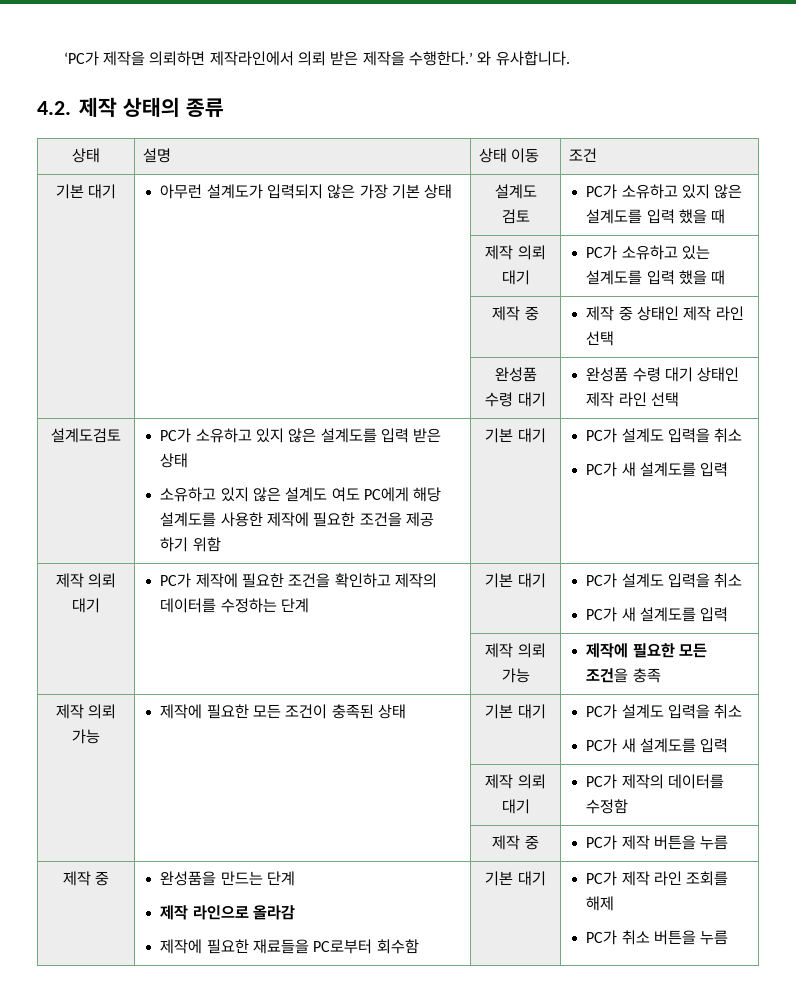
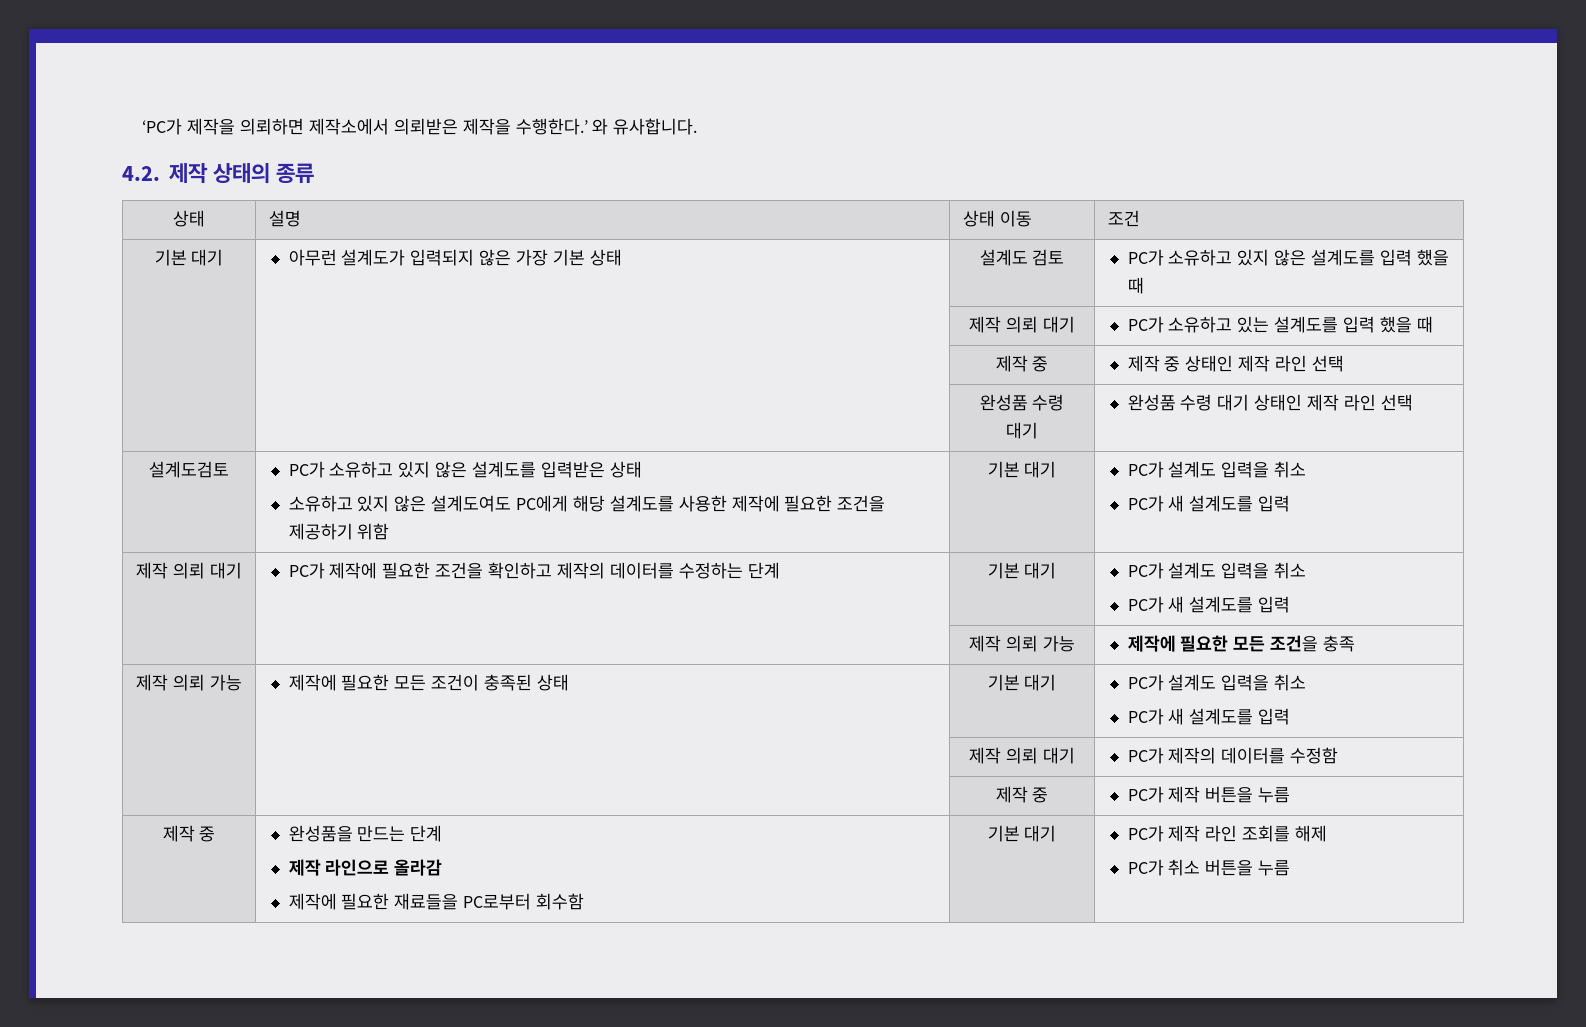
[209,51,359,66] 제작라인에서 의뢰 받은 -> [308,118,458,135] 제작소에서 의뢰받은
[380,428,442,443] 입력 받은 -> [540,461,605,478] 입력받은
[285,487,360,502] 설계도 여도 -> [431,495,512,512] 설계도여도
[405,512,434,527] [160,537,189,552] 제공 하기 -> [288,523,353,540] 제공하기

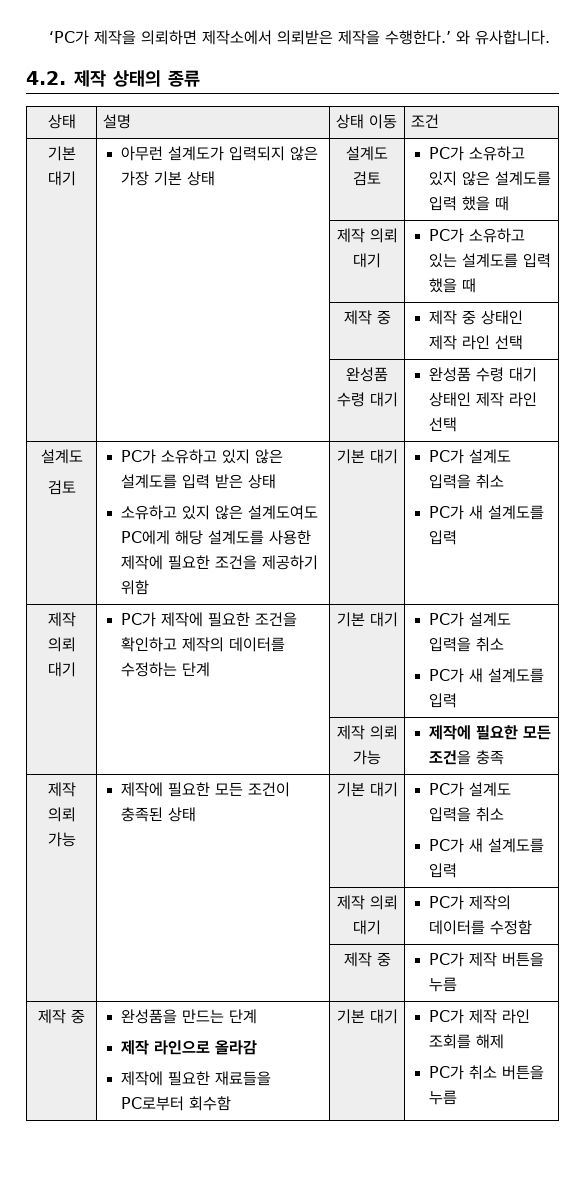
[149,461,229,478] [288,461,605,478] 설계도검토 | PC가 소유하고 있지 않은 설계도를 입력받은 -> [40,449,83,464] [47,480,76,495] [120,449,283,464] [120,474,243,489] 설계도 // 검토 | PC가 소유하고 있지 않은 설계도를 입력 받은

